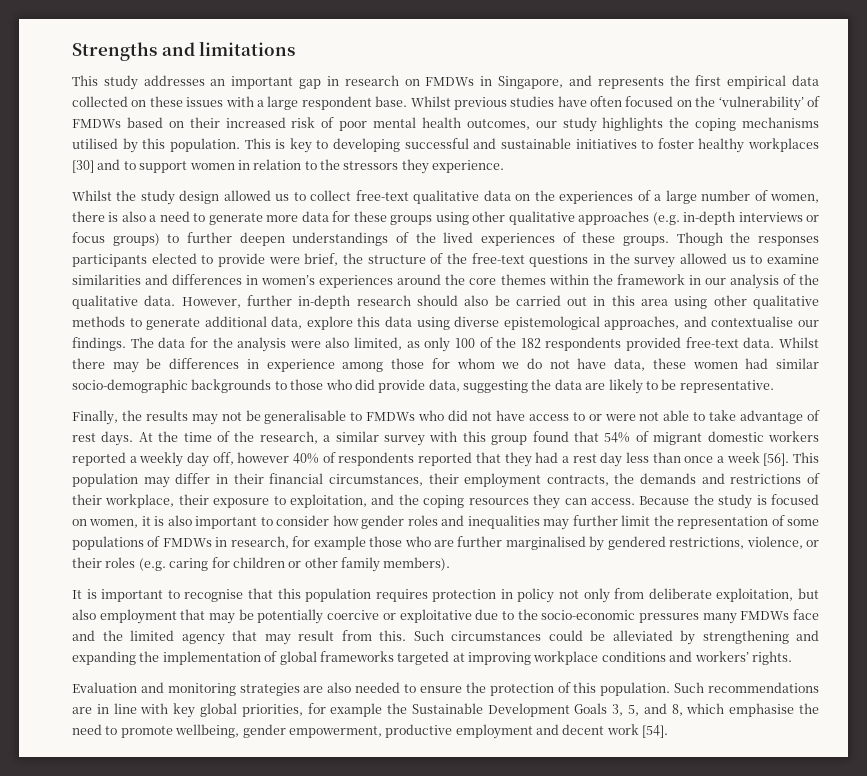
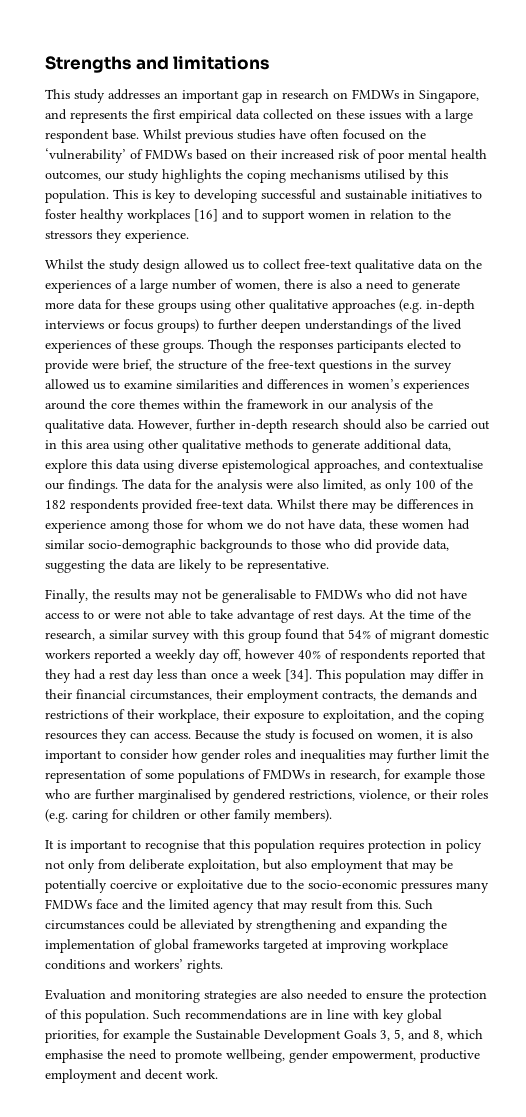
[72,160,94,173] [30] -> [194,209,218,222] [16]
[763,453,790,466] [56]. -> [285,669,312,682] [34].
[606,724,669,738] work [54]. -> [186,1069,218,1079] work.

